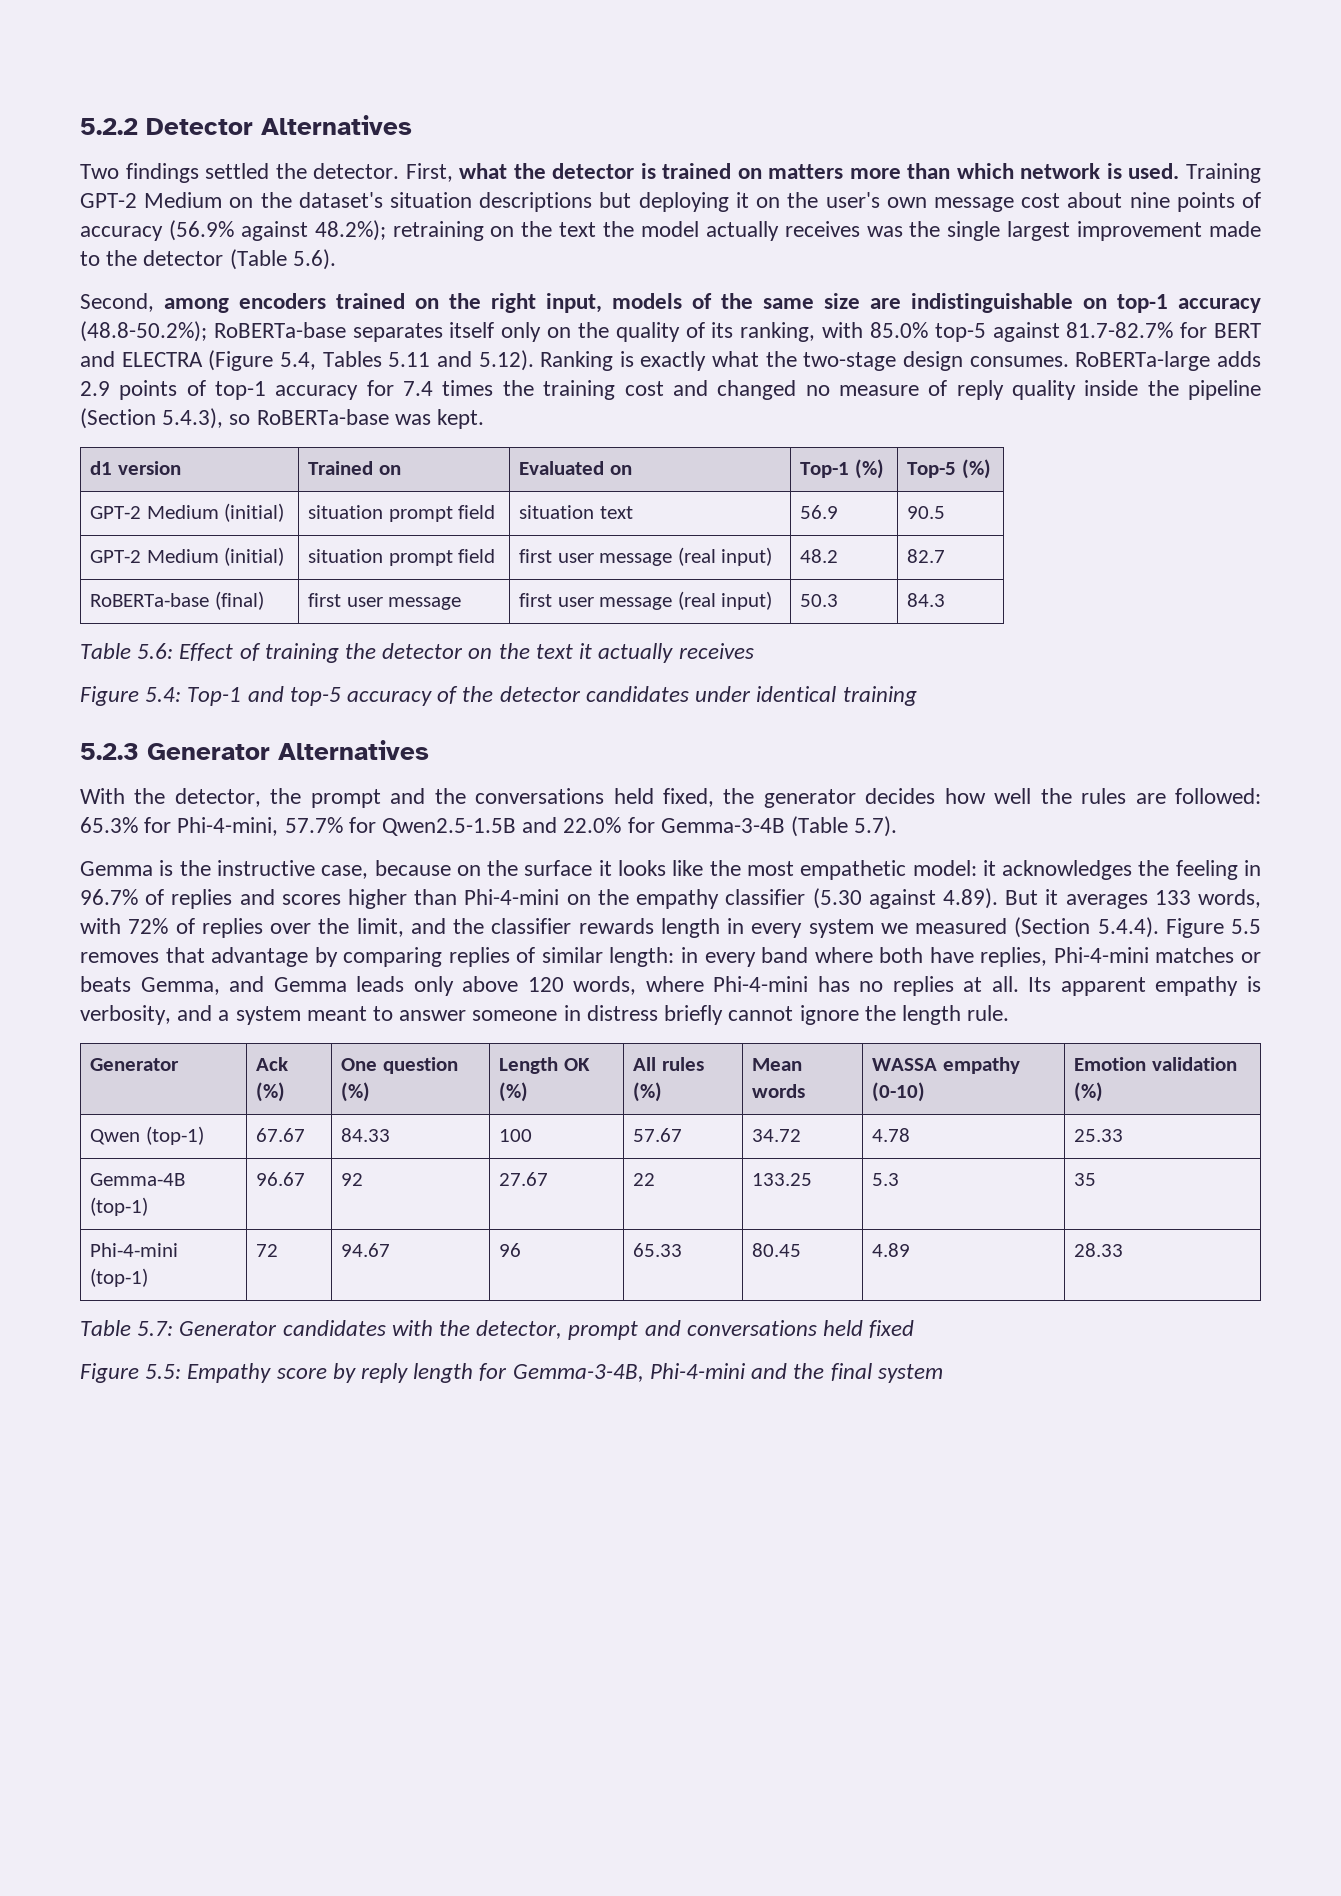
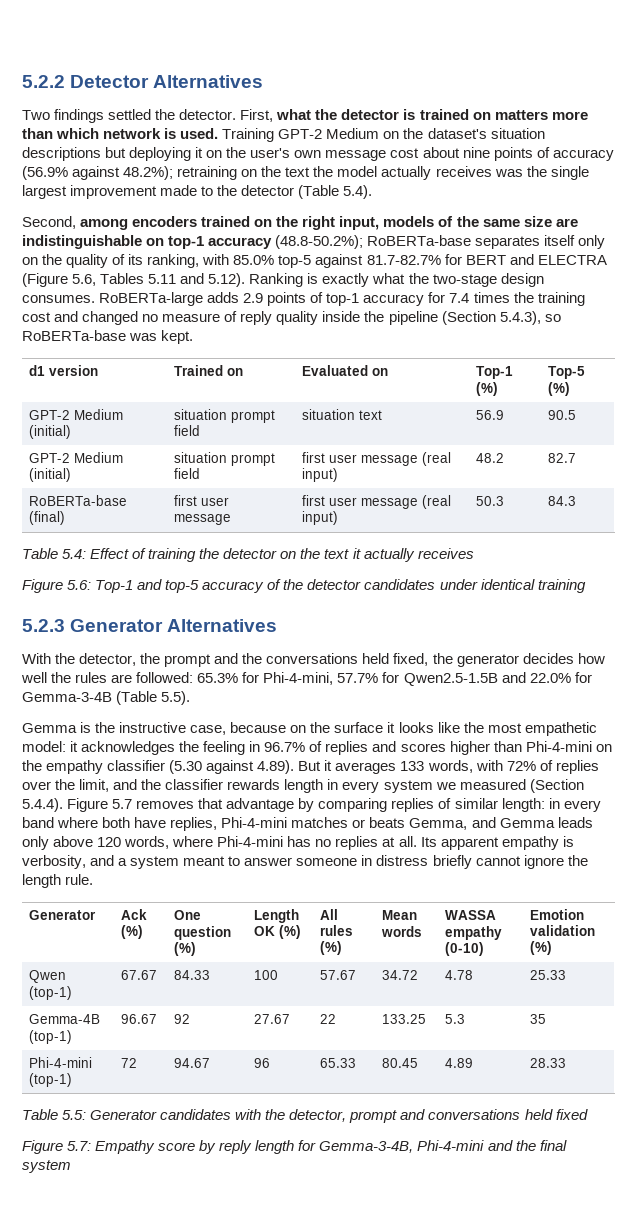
[292,249,336,270] 5.6). -> [343,185,373,199] 5.4).
[279,352,316,370] 5.4, -> [72,274,97,286] 5.6,
[137,643,174,659] 5.6: -> [62,549,87,559] 5.4:
[145,687,182,702] 5.4: -> [67,580,92,590] 5.6:
[854,816,898,837] 5.7). -> [161,691,191,705] 5.5).
[1231,919,1261,934] 5.5 -> [112,799,133,809] 5.7
[137,1321,174,1336] 5.7: -> [62,1110,87,1120] 5.5:
[145,1364,182,1379] 5.5: -> [67,1141,92,1151] 5.7:

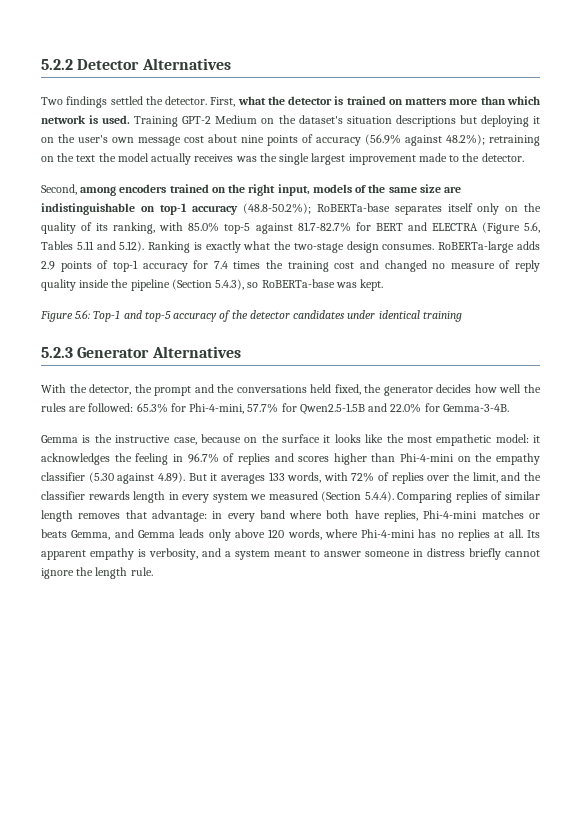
[241,185,373,199] detector (Table 5.4). -> [481,153,524,162] detector.
[29,365,99,376] [174,365,244,376] [302,365,389,376] [476,366,514,379] [476,382,499,396] [548,366,586,379] [548,382,571,396] [29,409,124,420] [29,425,72,439] [174,409,276,423] [174,425,201,436] [302,409,383,420] [476,410,505,420] [548,410,577,420] [29,452,124,463] [29,468,72,482] [174,452,276,466] [174,468,201,479] [302,452,452,466] [302,468,339,482] [476,453,505,463] [548,453,577,463] [29,495,128,506] [29,511,66,525] [174,495,230,506] [174,514,232,525] [302,495,452,509] [302,511,339,525] [476,496,505,506] [548,496,577,506] [22,548,474,562] // d1 version | Trained on | Evaluated on | Top-1 (%) | Top-5 (%) // GPT-2 Medium (initial) | situation prompt field | situation text | 56.9 | 90.5 // GPT-2 Medium (initial) | situation prompt field | first user message (real input) | 48.2 | 82.7 // RoBERTa-base (final) | first user message | first user message (real input) | 50.3 | 84.3 // Table 5.4: Effect of training the detector on the text it actually receives -> (384, 285) none
[22,691,191,705] Gemma-3-4B (Table 5.5). -> [442,404,509,412] Gemma-3-4B.
[67,798,545,812] Figure 5.7 removes that advantage by comparing replies of similar length: -> [397,491,541,503] [41,510,207,522] Comparing replies of similar length removes that advantage:
[29,910,97,920] [121,909,148,920] [121,925,144,939] [174,910,202,920] [174,926,232,940] [174,942,197,956] [254,909,300,923] [254,925,302,939] [320,909,339,920] [320,925,354,936] [320,941,343,955] [382,910,418,920] [381,926,423,937] [445,910,497,920] [445,926,503,940] [445,942,485,956] [530,909,585,920] [530,925,596,936] [530,941,553,955] [29,970,67,983] [29,986,73,1000] [121,970,158,980] [174,970,211,980] [254,970,279,980] [320,970,357,980] [382,970,419,980] [445,970,474,980] [530,970,567,980] [29,1014,101,1024] [29,1030,73,1044] [121,1014,158,1024] [174,1014,191,1024] [254,1014,291,1024] [320,1014,337,1024] [382,1014,427,1024] [445,1014,466,1024] [530,1014,547,1024] [29,1057,93,1068] [29,1073,73,1087] [121,1058,138,1068] [174,1058,211,1068] [254,1058,271,1068] [320,1058,357,1068] [382,1058,419,1068] [445,1058,474,1068] [530,1058,567,1068] [22,1109,588,1123] [22,1140,567,1154] [22,1160,71,1173] // Generator | Ack (%) | One question (%) | Length OK (%) | All rules (%) | Mean words | WASSA empathy (0-10) | Emotion validation (%) // Qwen (top-1) | 67.67 | 84.33 | 100 | 57.67 | 34.72 | 4.78 | 25.33 // Gemma-4B (top-1) | 96.67 | 92 | 27.67 | 22 | 133.25 | 5.3 | 35 // Phi-4-mini (top-1) | 72 | 94.67 | 96 | 65.33 | 80.45 | 4.89 | 28.33 // Table 5.5: Generator candidates with the detector, prompt and conversations held fixed // Figure 5.7: Empathy score by reply length for Gemma-3-4B, Phi-4-mini and the final system -> (153, 571) none

